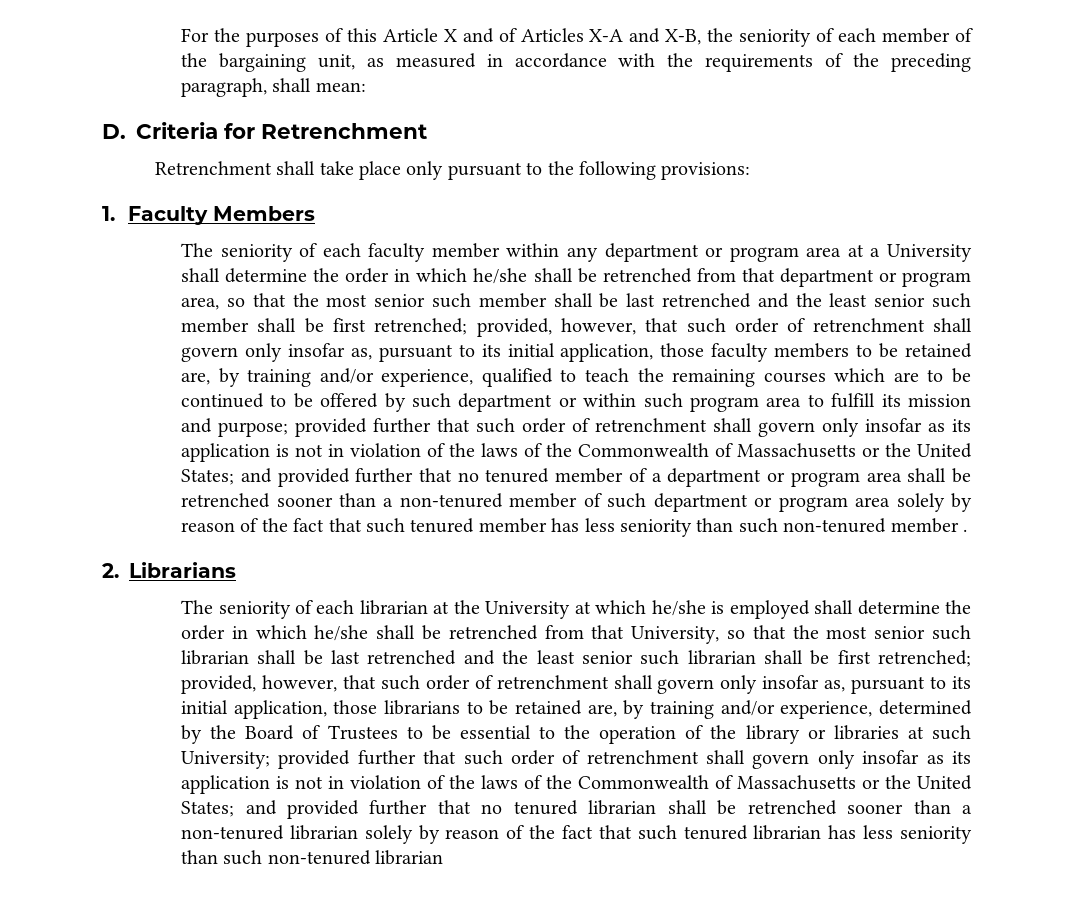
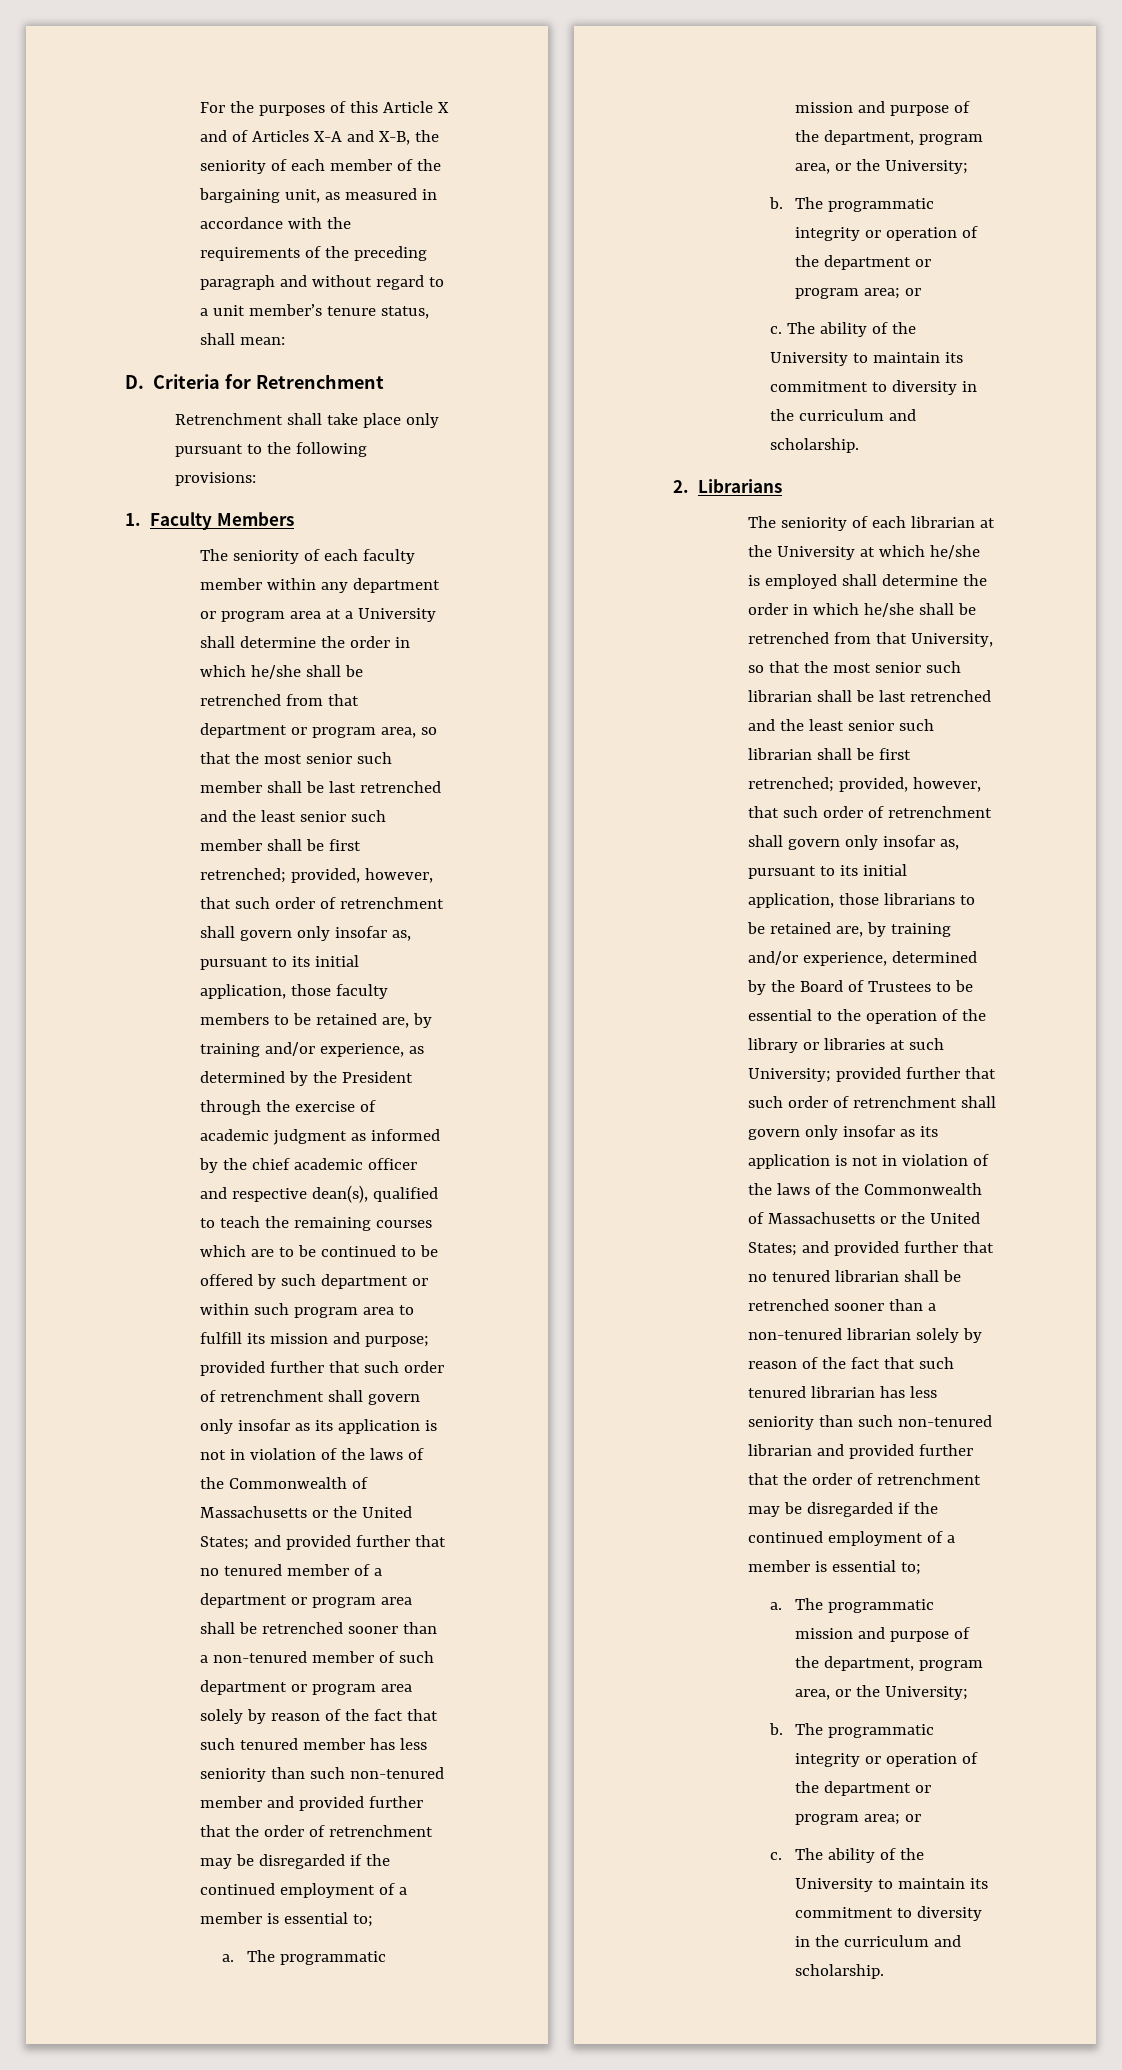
[181,78,268,97] paragraph, -> [200,275,445,290] [200,304,430,319] paragraph and without regard to a unit member’s tenure status,
(474, 378) none -> [409,1046,425,1054] [200,1071,414,1086] [200,1100,377,1115] [200,1129,441,1145] [199,1158,418,1173] [200,1185,369,1203] as determined by the President through the exercise of academic judgment as informed by the chief academic officer and respective dean(s),
[963,529,968,532] . -> [267,1796,424,1811] [200,1825,434,1837] [200,1854,391,1869] [200,1883,408,1898] [200,1912,374,1927] [222,1950,387,1965] [795,101,971,116] [795,130,984,145] [795,159,969,174] [769,197,935,212] [795,226,979,241] [795,255,932,270] [795,288,922,299] [770,322,917,337] [770,352,964,366] [770,380,978,395] [770,409,917,421] [770,438,860,453] and provided further that the order of retrenchment may be disregarded if the continued employment of a member is essential to; // a. The programmatic mission and purpose of the department, program area, or the University; // b. The programmatic integrity or operation of the department or program area; or // c. The ability of the University to maintain its commitment to diversity in the curriculum and scholarship.
(444, 857) none -> [817,1444,974,1459] [748,1473,982,1485] [748,1502,939,1517] [748,1531,956,1546] [748,1560,922,1575] [770,1598,935,1613] [795,1627,971,1642] [795,1656,984,1671] [795,1685,969,1700] [769,1723,935,1738] [795,1752,979,1767] [795,1781,932,1796] [795,1814,922,1825] [770,1848,925,1863] [795,1878,989,1892] [795,1906,983,1921] [795,1935,962,1947] [795,1964,885,1979] and provided further that the order of retrenchment may be disregarded if the continued employment of a member is essential to; // a. The programmatic mission and purpose of the department, program area, or the University; // b. The programmatic integrity or operation of the department or program area; or // c. The ability of the University to maintain its commitment to diversity in the curriculum and scholarship.

